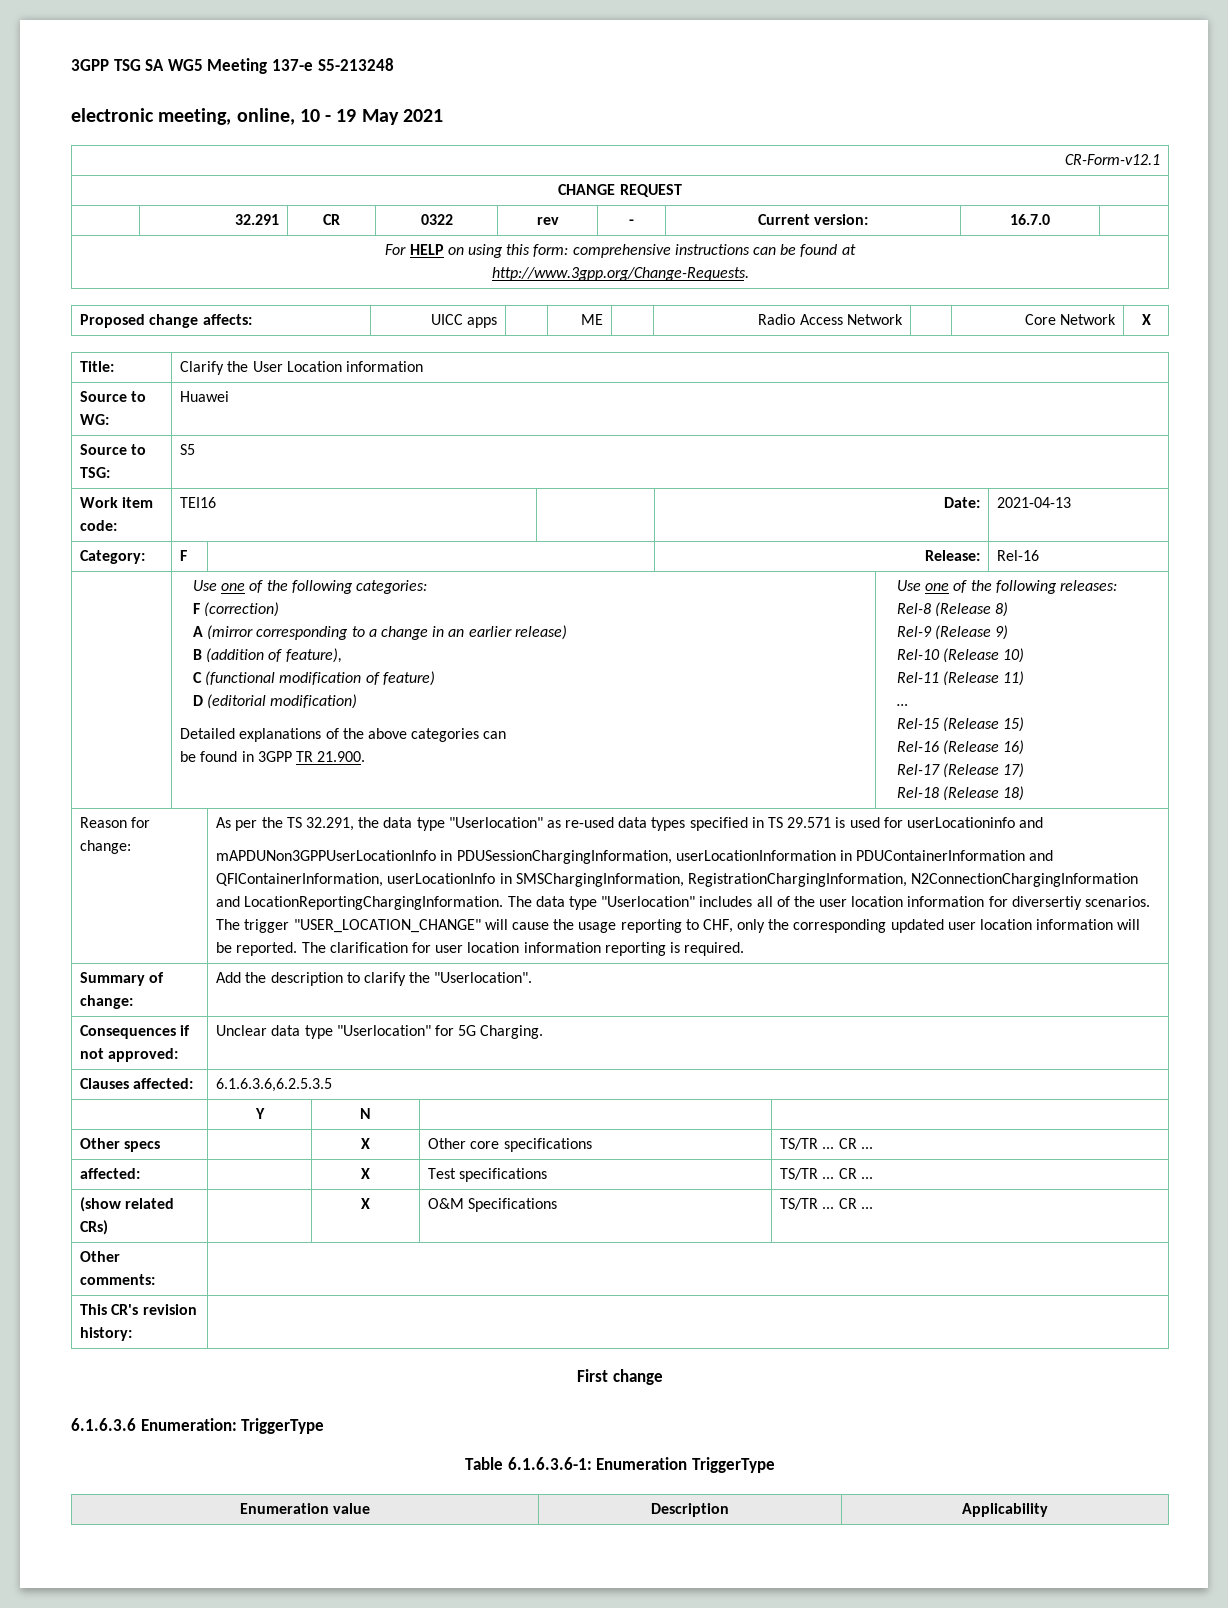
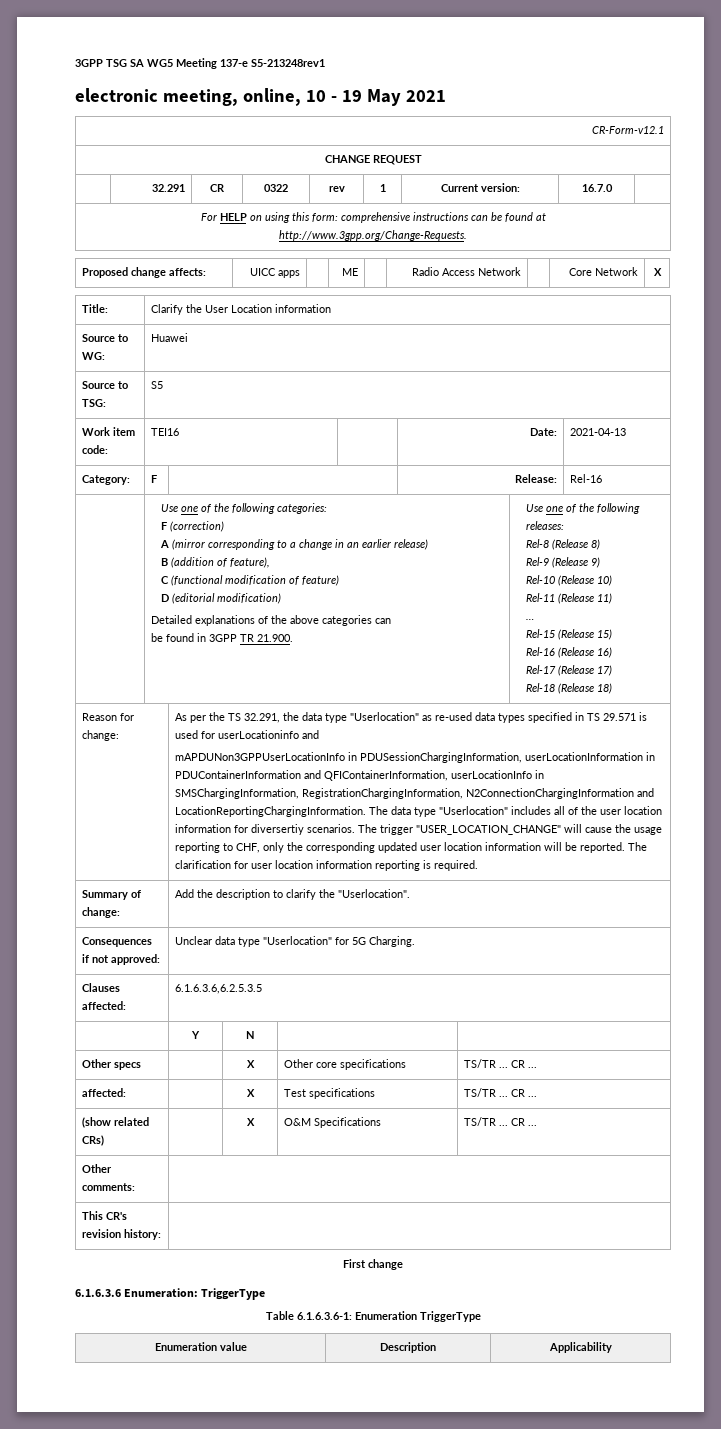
[317,58,394,71] S5-213248 -> [251,59,325,67] S5-213248rev1
[629,219,634,225] - -> [379,184,386,192] 1

